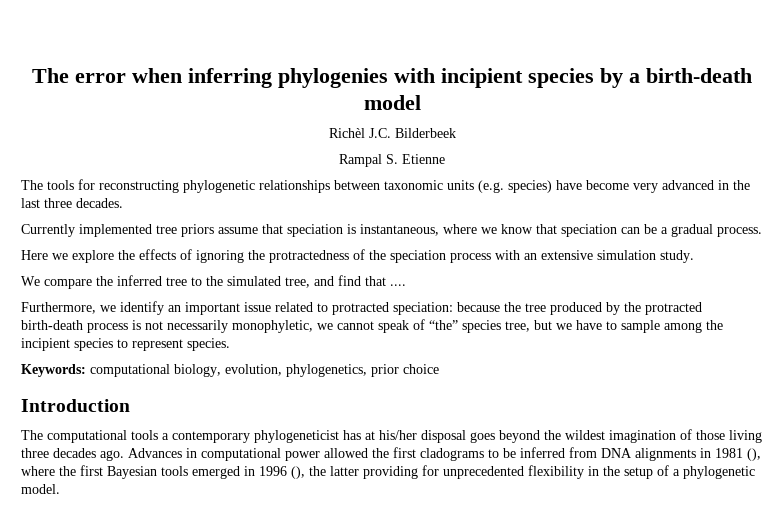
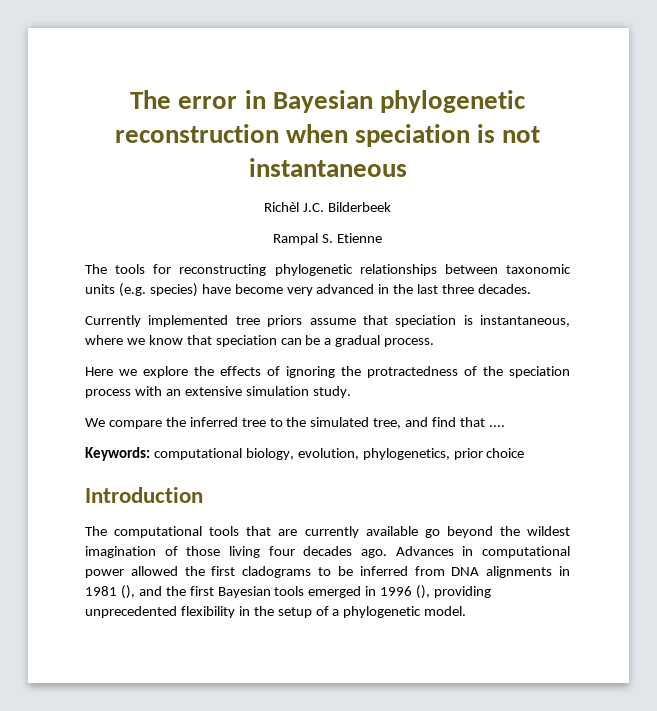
[132,68,752,88] [363,95,421,110] when inferring phylogenies with incipient species by a birth-death model -> [244,90,526,113] [114,124,541,147] [248,158,407,177] in Bayesian phylogenetic reconstruction when speciation is not instantaneous
[21,301,702,315] [21,319,723,333] [21,338,230,351] // Furthermore, we identify an important issue related to protracted speciation: because the tree produced by the protracted birth-death process is not necessarily monophyletic, we cannot speak of “the” species tree, but we have to sample among the incipient species to represent species. -> (505, 426) none
[162,430,495,443] a contemporary phylogeneticist has at his/her disposal goes -> [246,526,440,538] that are currently available go
[21,448,49,458] three -> [268,546,295,556] four
[21,466,55,476] where -> [138,586,162,596] and
[309,465,439,479] the latter providing for -> [434,586,492,598] providing

